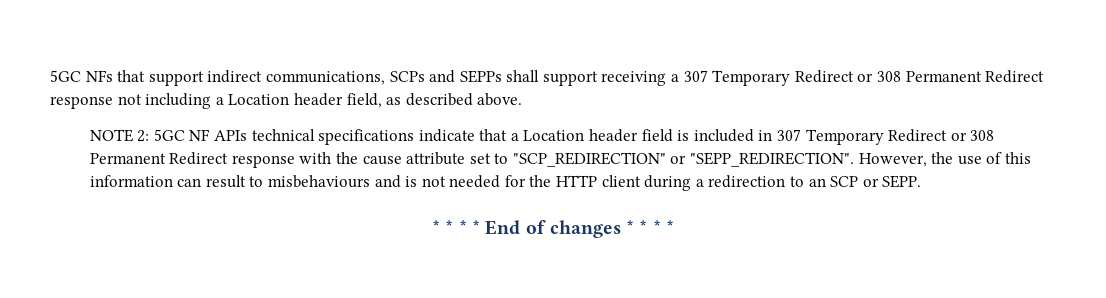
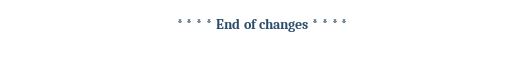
[50,70,1045,86] [50,93,523,109] [89,129,995,145] [89,152,1032,168] [89,175,922,191] 5GC NFs that support indirect communications, SCPs and SEPPs shall support receiving a 307 Temporary Redirect or 308 Permanent Redirect response not including a Location header field, as described above. // NOTE 2: 5GC NF APIs technical specifications indicate that a Location header field is included in 307 Temporary Redirect or 308 Permanent Redirect response with the cause attribute set to "SCP_REDIRECTION" or "SEPP_REDIRECTION". However, the use of this information can result to misbehaviours and is not needed for the HTTP client during a redirection to an SCP or SEPP. // -> (176, 24) none

